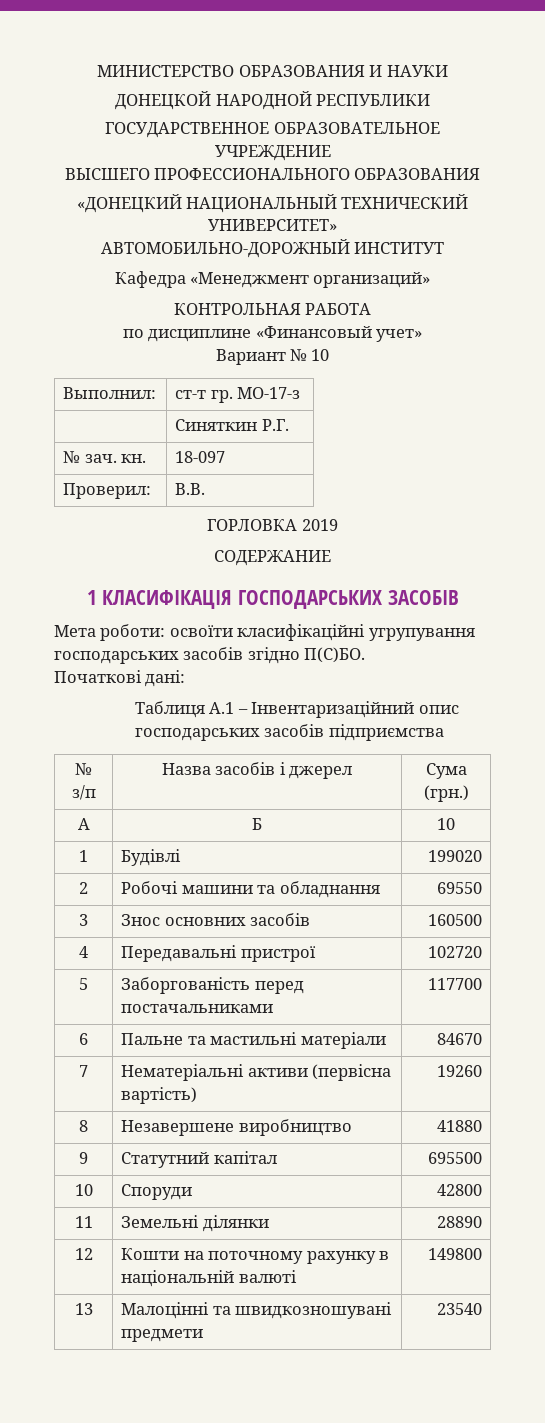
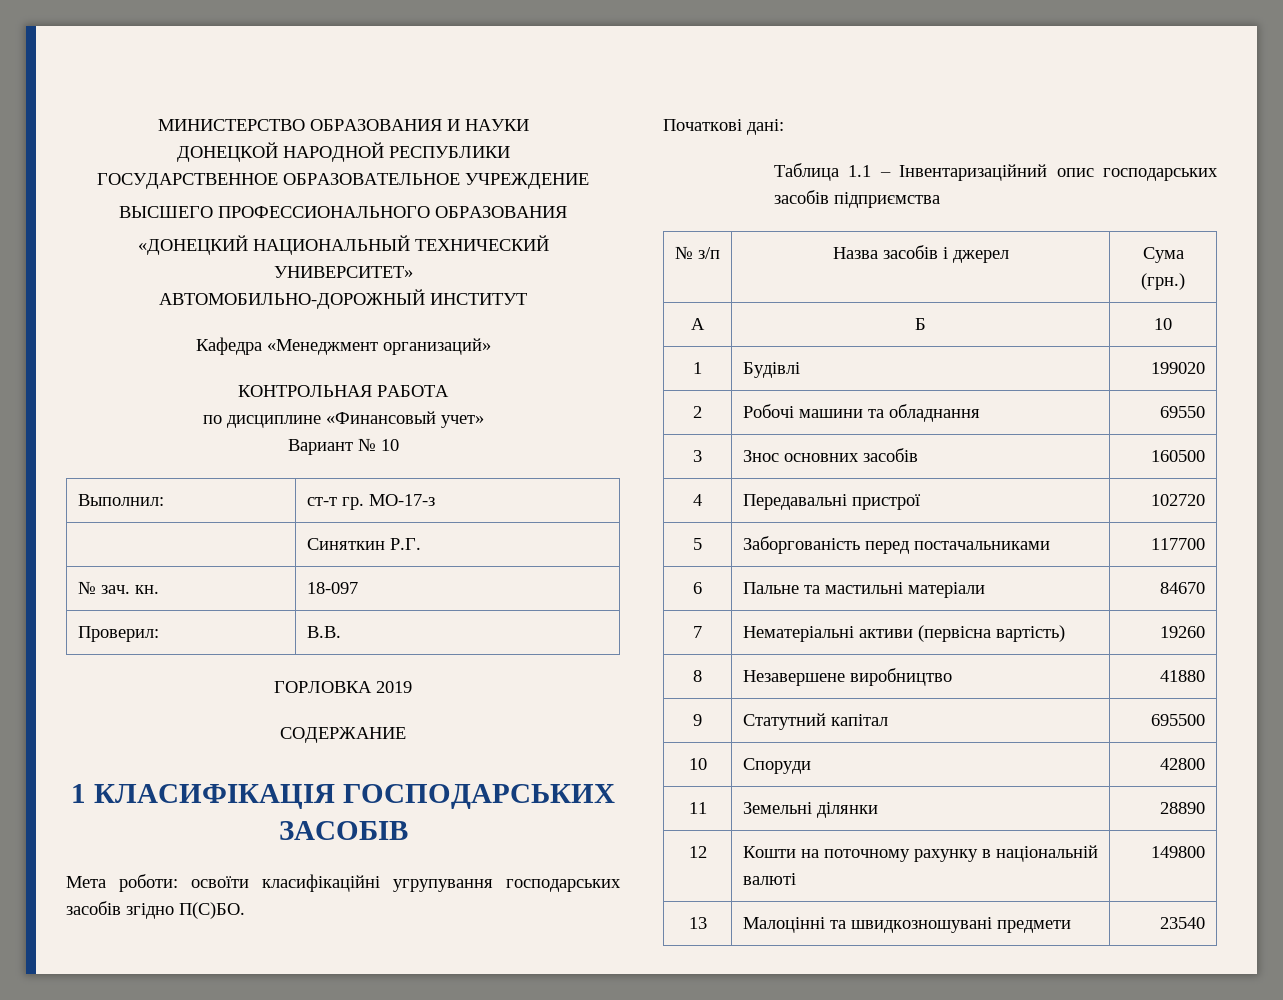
[134,701,235,718] Таблиця А.1 -> [773,163,872,181] Таблица 1.1

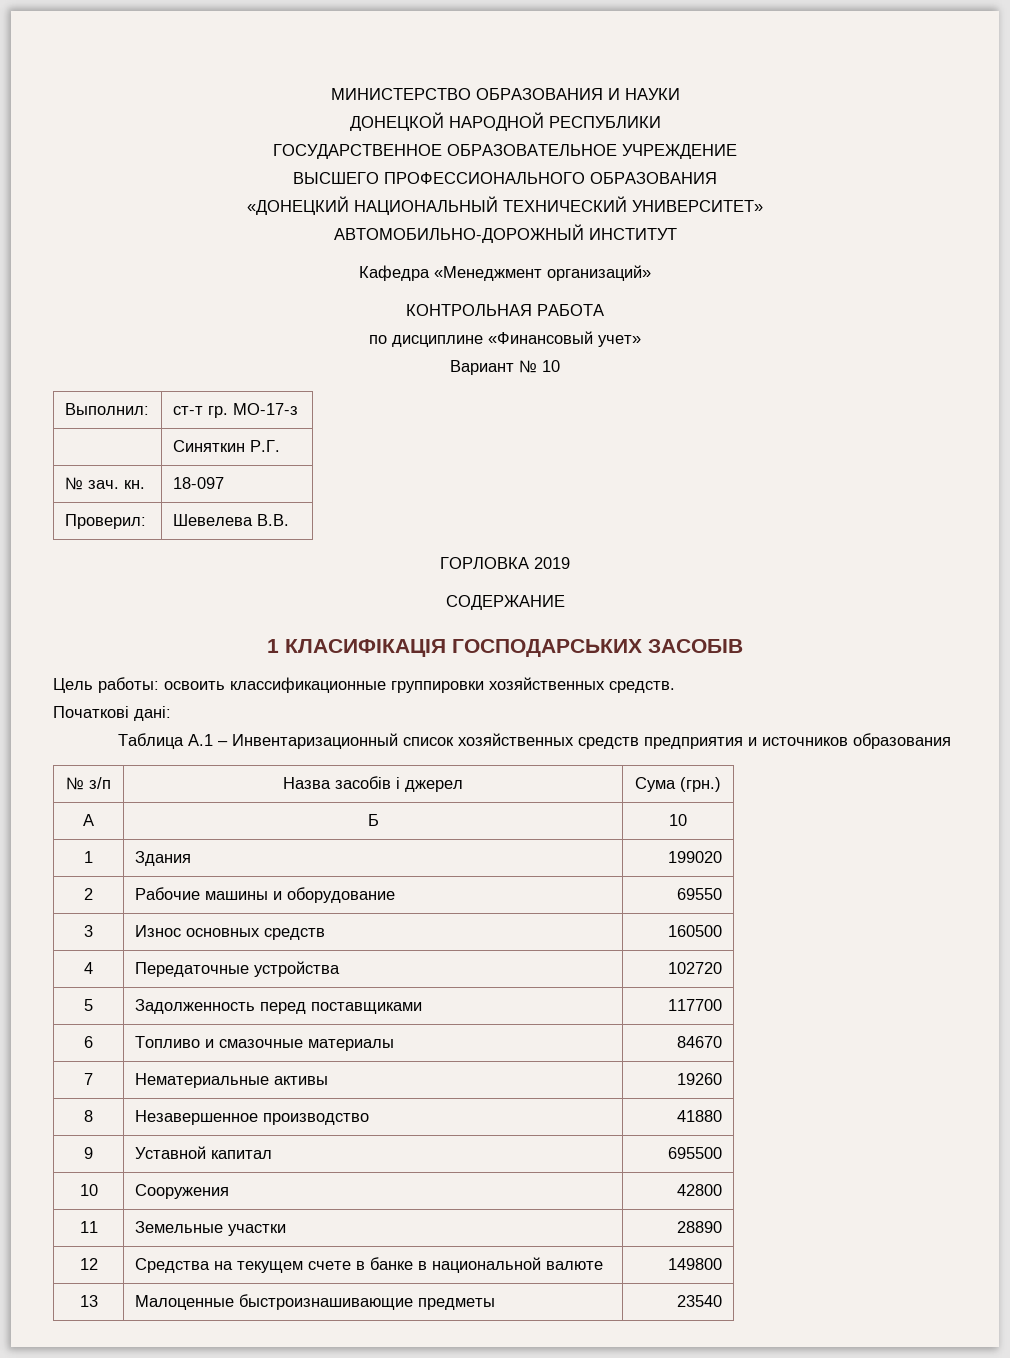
(159, 634) none -> [172,514,253,526] Шевелева
[66,874,621,892] [66,901,245,919] [663,119,784,135] [773,163,1218,181] [773,190,940,208] Мета роботи: освоїти класифікаційні угрупування господарських засобів згідно П(С)БО. // Початкові дані: // Таблица 1.1 – Інвентаризаційний опис господарських засобів підприємства -> [53,677,675,693] [53,706,171,721] [117,733,951,749] Цель работы: освоить классификационные группировки хозяйственных средств. // Початкові дані: // Таблица А.1 – Инвентаризационный список хозяйственных средств предприятия и источников образования
[742,362,800,378] Будівлі -> [134,851,191,866] Здания
[742,404,980,422] Робочі машини та обладнання -> [134,887,395,903] Рабочие машины и оборудование
[742,448,918,462] Знос основних засобів -> [134,925,325,940] Износ основных средств
[742,494,921,510] Передавальні пристрої -> [134,961,340,977] Передаточные устройства
[742,536,1050,554] Заборгованість перед постачальниками -> [134,999,422,1014] Задолженность перед поставщиками
[742,582,985,598] [1160,582,1206,594] [693,626,702,638] [742,625,1065,642] Пальне та мастильні матеріали | 84670 // 7 | Нематеріальні активи (первісна вартість) -> [134,1036,394,1051] [677,1036,723,1048] [84,1073,93,1085] [134,1073,328,1088] Топливо и смазочные материалы | 84670 // 7 | Нематериальные активы
[742,668,952,686] Незавершене виробництво -> [134,1110,369,1125] Незавершенное производство
[742,713,888,730] Статутний капітал -> [134,1146,272,1159] Уставной капитал
[742,758,811,774] Споруди -> [134,1184,229,1199] Сооружения
[742,802,878,818] Земельні ділянки -> [134,1221,286,1236] Земельные участки
[742,845,1098,862] [742,873,796,885] [1151,846,1206,858] [688,917,707,929] [742,917,1071,933] Кошти на поточному рахунку в національній валюті | 149800 // 13 | Малоцінні та швидкозношувані предмети -> [134,1257,603,1273] [668,1258,723,1270] [79,1295,98,1307] [134,1294,495,1310] Средства на текущем счете в банке в национальной валюте | 149800 // 13 | Малоценные быстроизнашивающие предметы

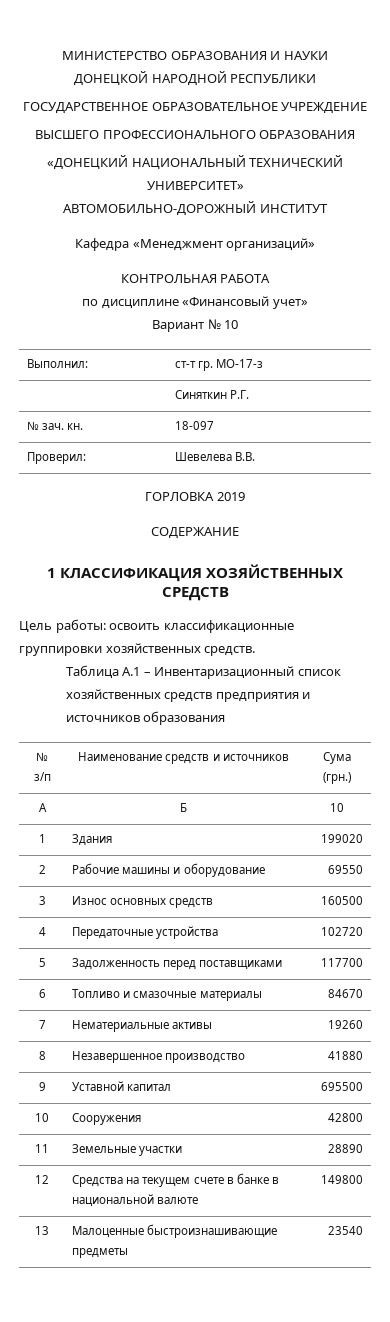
[285,639,743,657] КЛАСИФІКАЦІЯ ГОСПОДАРСЬКИХ ЗАСОБІВ -> [59,564,344,582] [161,587,229,601] КЛАССИФИКАЦИЯ ХОЗЯЙСТВЕННЫХ СРЕДСТВ
[53,706,171,721] // Початкові дані: -> (256, 651) none
[283,776,463,792] Назва засобів і джерел -> [78,752,289,764] Наименование средств и источников

